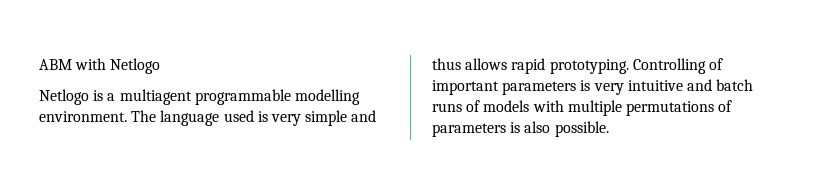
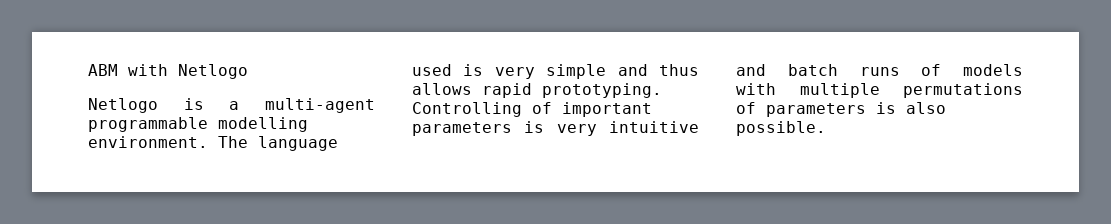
[119,89,192,105] multiagent -> [265,98,375,113] multi-agent

